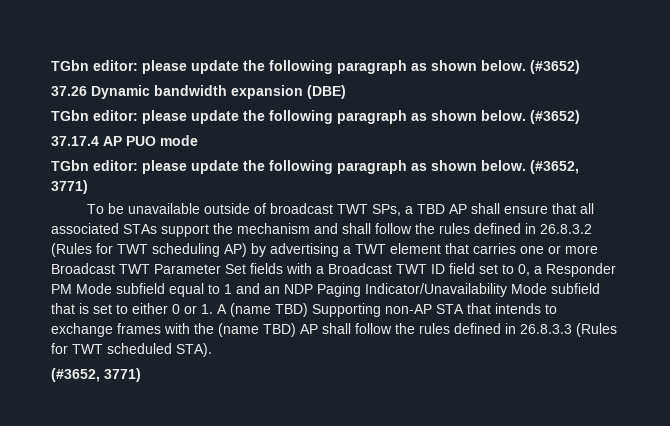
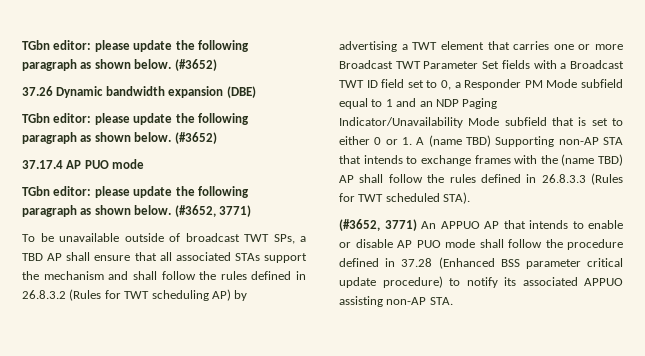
(141, 375) none -> [421,220,623,229] [339,239,623,250] [339,257,623,269] [339,276,623,288] [339,296,453,307] An APPUO AP that intends to enable or disable AP PUO mode shall follow the procedure defined in 37.28 (Enhanced BSS parameter critical update procedure) to notify its associated APPUO assisting non-AP STA.

